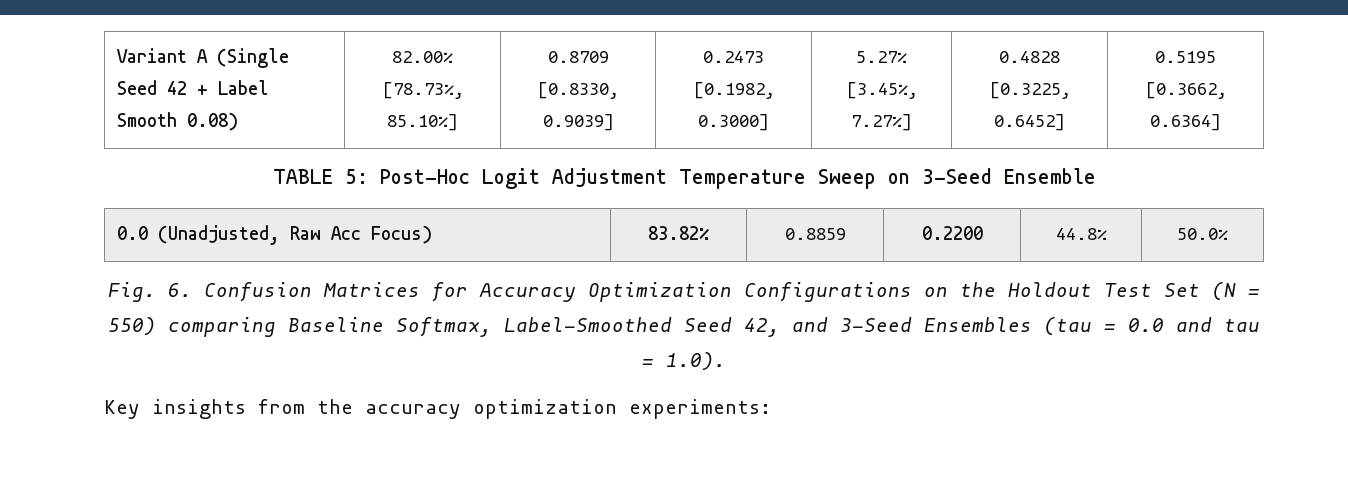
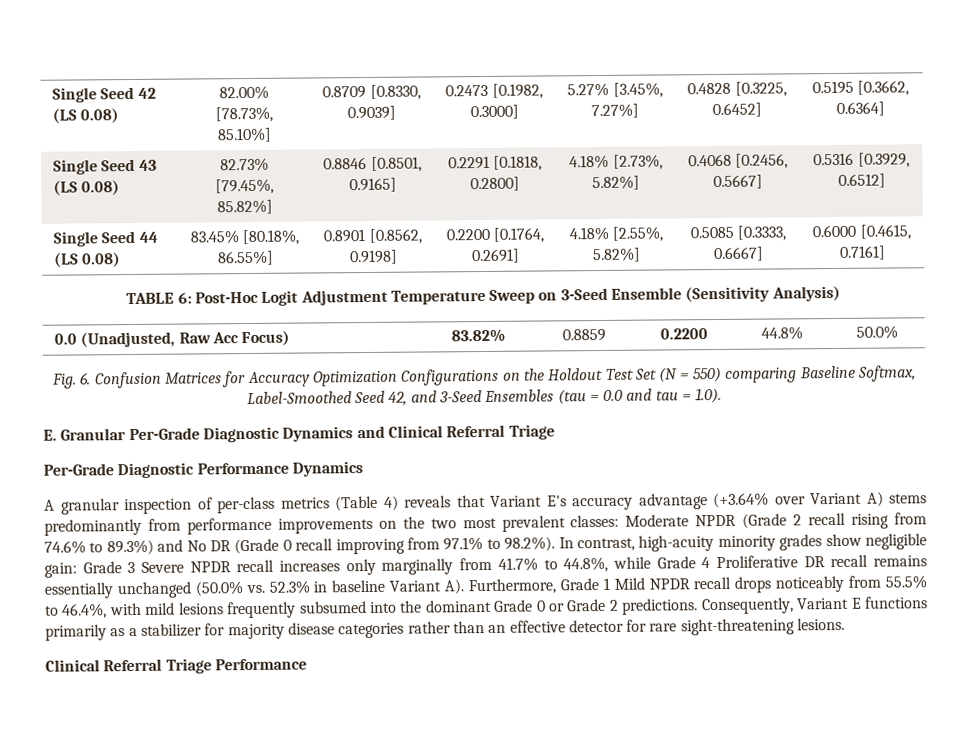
[117,48,290,68] [117,80,270,95] [117,112,178,127] Variant A (Single Seed 42 + Label Smooth -> [52,86,156,103] [52,108,78,124] Single Seed 42 (LS
(1221, 122) none -> [53,158,157,175] [53,180,121,196] [220,157,269,172] [215,178,274,195] [216,199,273,215] [323,156,422,172] [348,177,397,193] [447,155,543,171] [470,176,520,192] [569,154,663,170] [592,175,640,191] [687,153,789,169] [713,174,763,190] [813,152,910,168] [837,173,886,188] [53,230,158,247] [54,252,122,268] [189,229,300,246] [217,250,274,266] [323,228,422,244] [349,249,398,265] [445,227,545,243] [472,248,520,264] [568,226,664,242] [593,247,641,263] [689,225,787,241] [713,246,764,262] [812,224,911,240] [838,245,886,260] // Single Seed 43 (LS 0.08) | 82.73% [79.45%, 85.82%] | 0.8846 [0.8501, 0.9165] | 0.2291 [0.1818, 0.2800] | 4.18% [2.73%, 5.82%] | 0.4068 [0.2456, 0.5667] | 0.5316 [0.3929, 0.6512] // Single Seed 44 (LS 0.08) | 83.45% [80.18%, 86.55%] | 0.8901 [0.8562, 0.9198] | 0.2200 [0.1764, 0.2691] | 4.18% [2.55%, 5.82%] | 0.5085 [0.3333, 0.6667] | 0.6000 [0.4615, 0.7161]
[344,169,368,184] 5: -> [177,292,192,304] 6:
(1096, 176) none -> [685,285,841,303] (Sensitivity Analysis)
[104,399,771,419] Key insights from the accuracy optimization experiments: -> [43,424,555,443] [43,461,363,479] [44,491,927,515] [44,512,927,536] [44,533,927,556] [44,554,928,578] [44,575,928,599] [45,596,929,619] [45,617,846,641] [45,658,307,674] E. Granular Per-Grade Diagnostic Dynamics and Clinical Referral Triage // Per-Grade Diagnostic Performance Dynamics // A granular inspection of per-class metrics (Table 4) reveals that Variant E's accuracy advantage (+3.64% over Variant A) stems predominantly from performance improvements on the two most prevalent classes: Moderate NPDR (Grade 2 recall rising from 74.6% to 89.3%) and No DR (Grade 0 recall improving from 97.1% to 98.2%). In contrast, high-acuity minority grades show negligible gain: Grade 3 Severe NPDR recall increases only marginally from 41.7% to 44.8%, while Grade 4 Proliferative DR recall remains essentially unchanged (50.0% vs. 52.3% in baseline Variant A). Furthermore, Grade 1 Mild NPDR recall drops noticeably from 55.5% to 46.4%, with mild lesions frequently subsumed into the dominant Grade 0 or Grade 2 predictions. Consequently, Variant E functions primarily as a stabilizer for majority disease categories rather than an effective detector for rare sight-threatening lesions. // Clinical Referral Triage Performance

